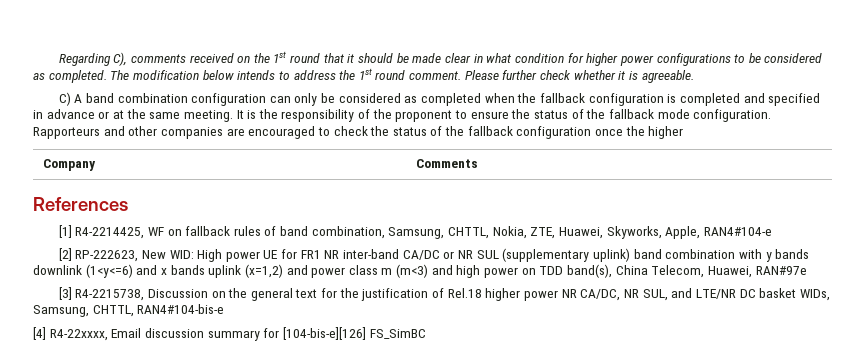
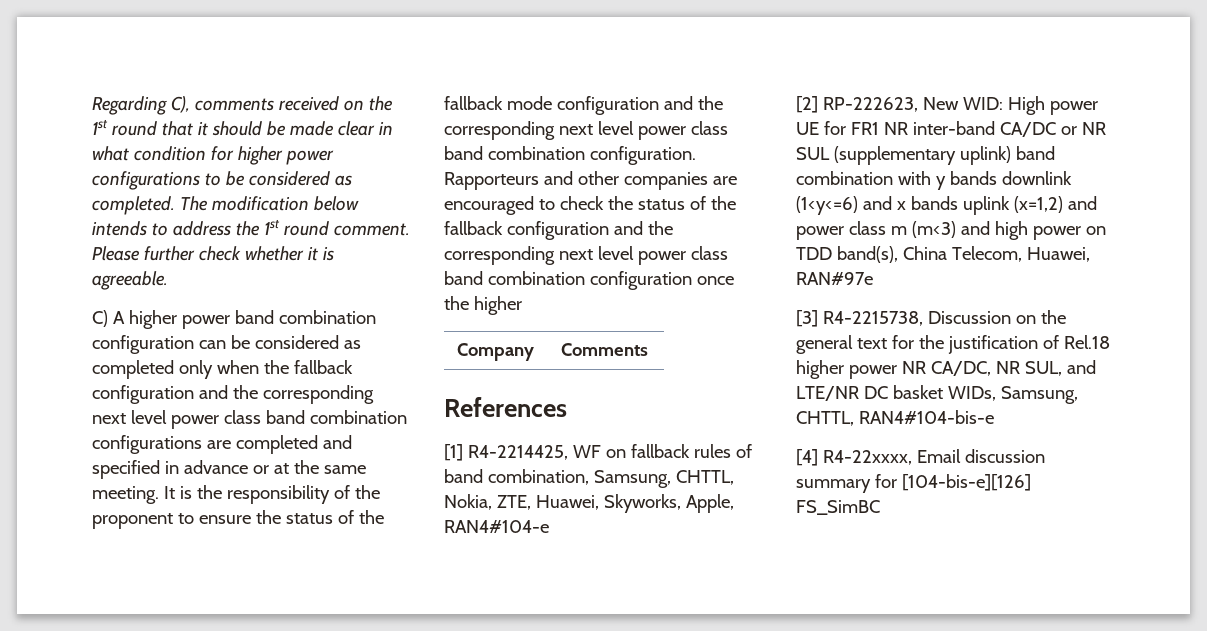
(83, 98) none -> [128,310,230,329] higher power
[294,93,318,106] only -> (226, 344) none
(482, 99) none -> [178,360,213,379] only
[667,94,677,103] is -> [198,385,374,404] [92,410,407,429] [92,435,231,454] and the corresponding next level power class band combination configurations are
(690, 114) none -> [556,96,723,115] [444,121,728,140] [444,146,585,160] configuration and the corresponding next level power class band combination
(592, 132) none -> [613,221,673,235] [444,246,728,265] [444,271,692,290] and the corresponding next level power class band combination configuration

